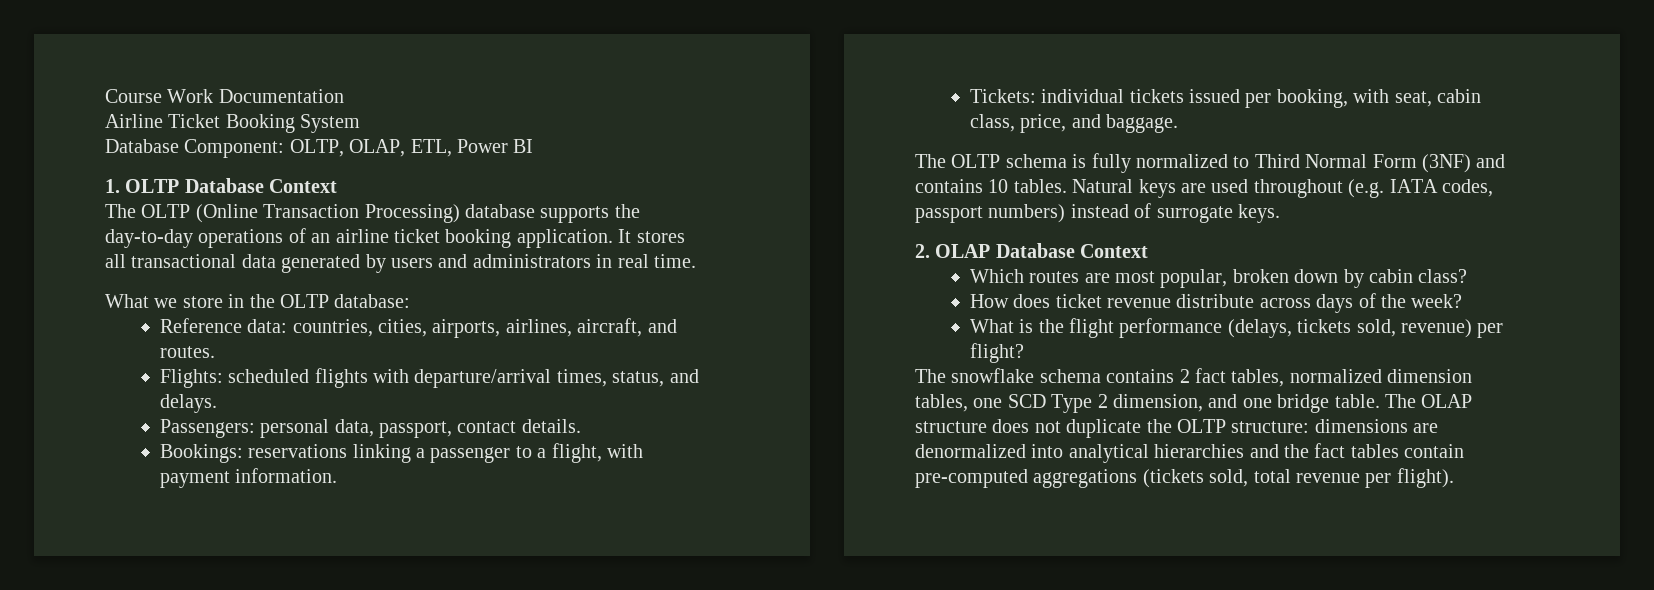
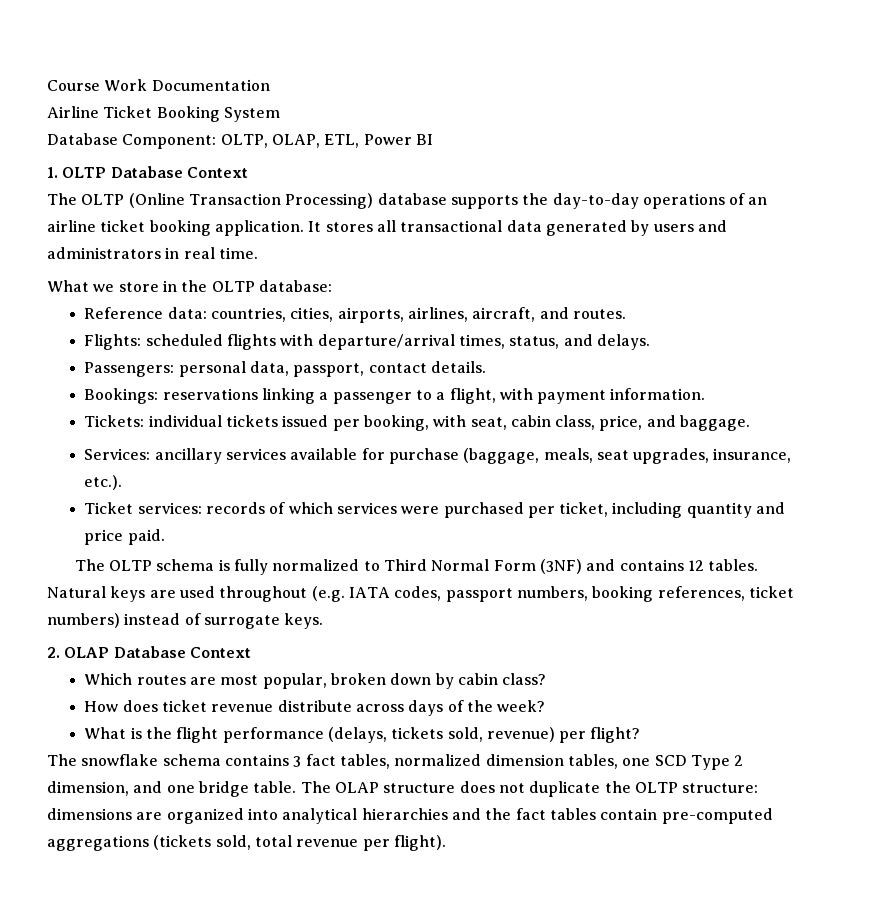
(1179, 123) none -> [84,448,792,464] [84,475,123,490] [84,502,786,518] [84,529,165,545] // Services: ancillary services available for purchase (baggage, meals, seat upgrades, insurance, etc.). // Ticket services: records of which services were purchased per ticket, including quantity and price paid.
[988,179,1009,193] 10 -> [687,560,704,571] 12
(983, 214) none -> [516,586,794,602] numbers, booking references, ticket
[1179,369,1190,383] 2 -> [293,756,302,767] 3
[915,444,1026,458] denormalized -> [166,808,244,824] organized

